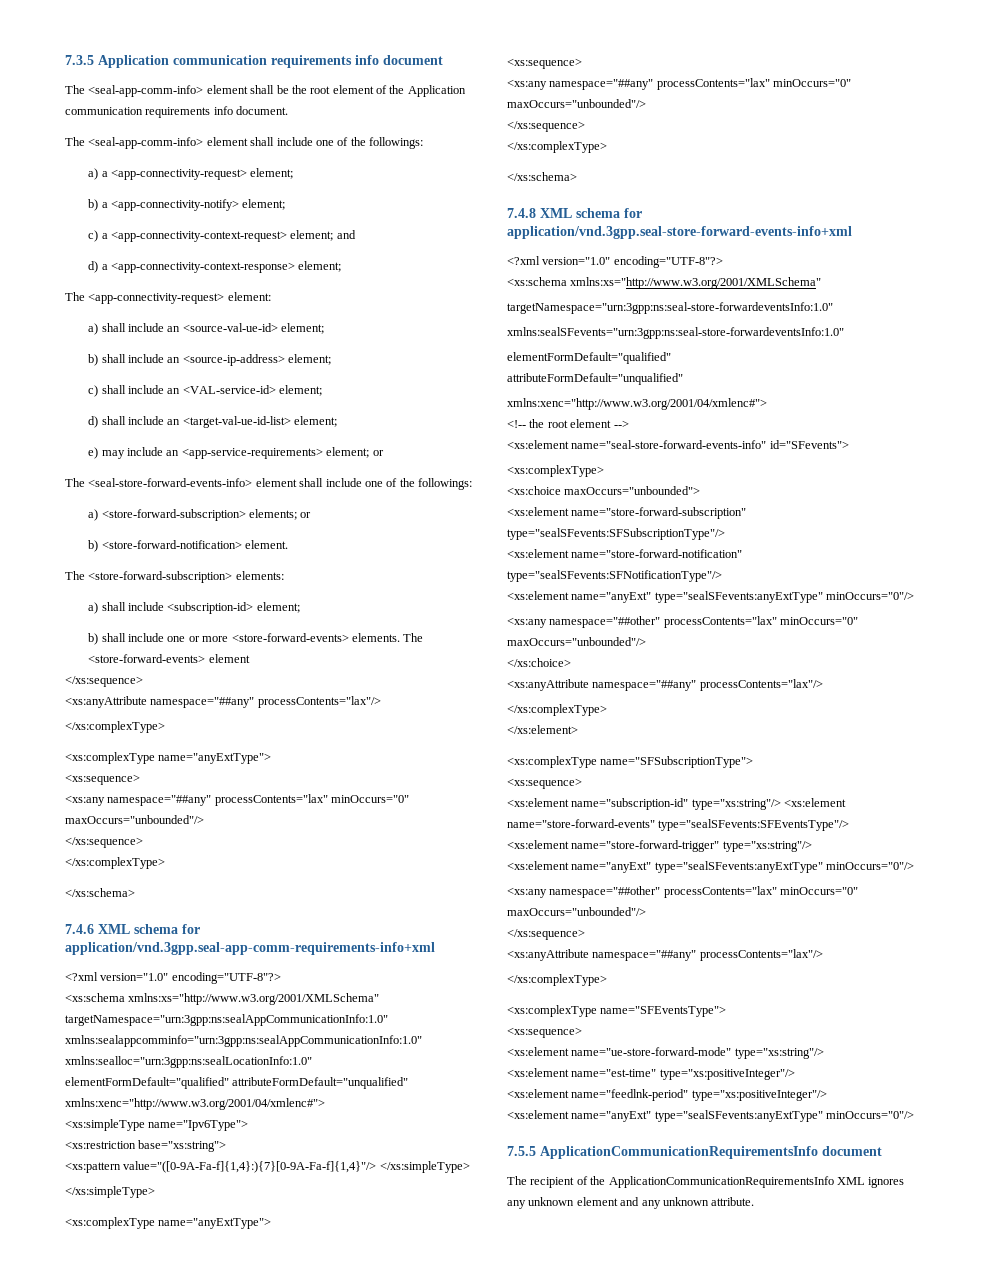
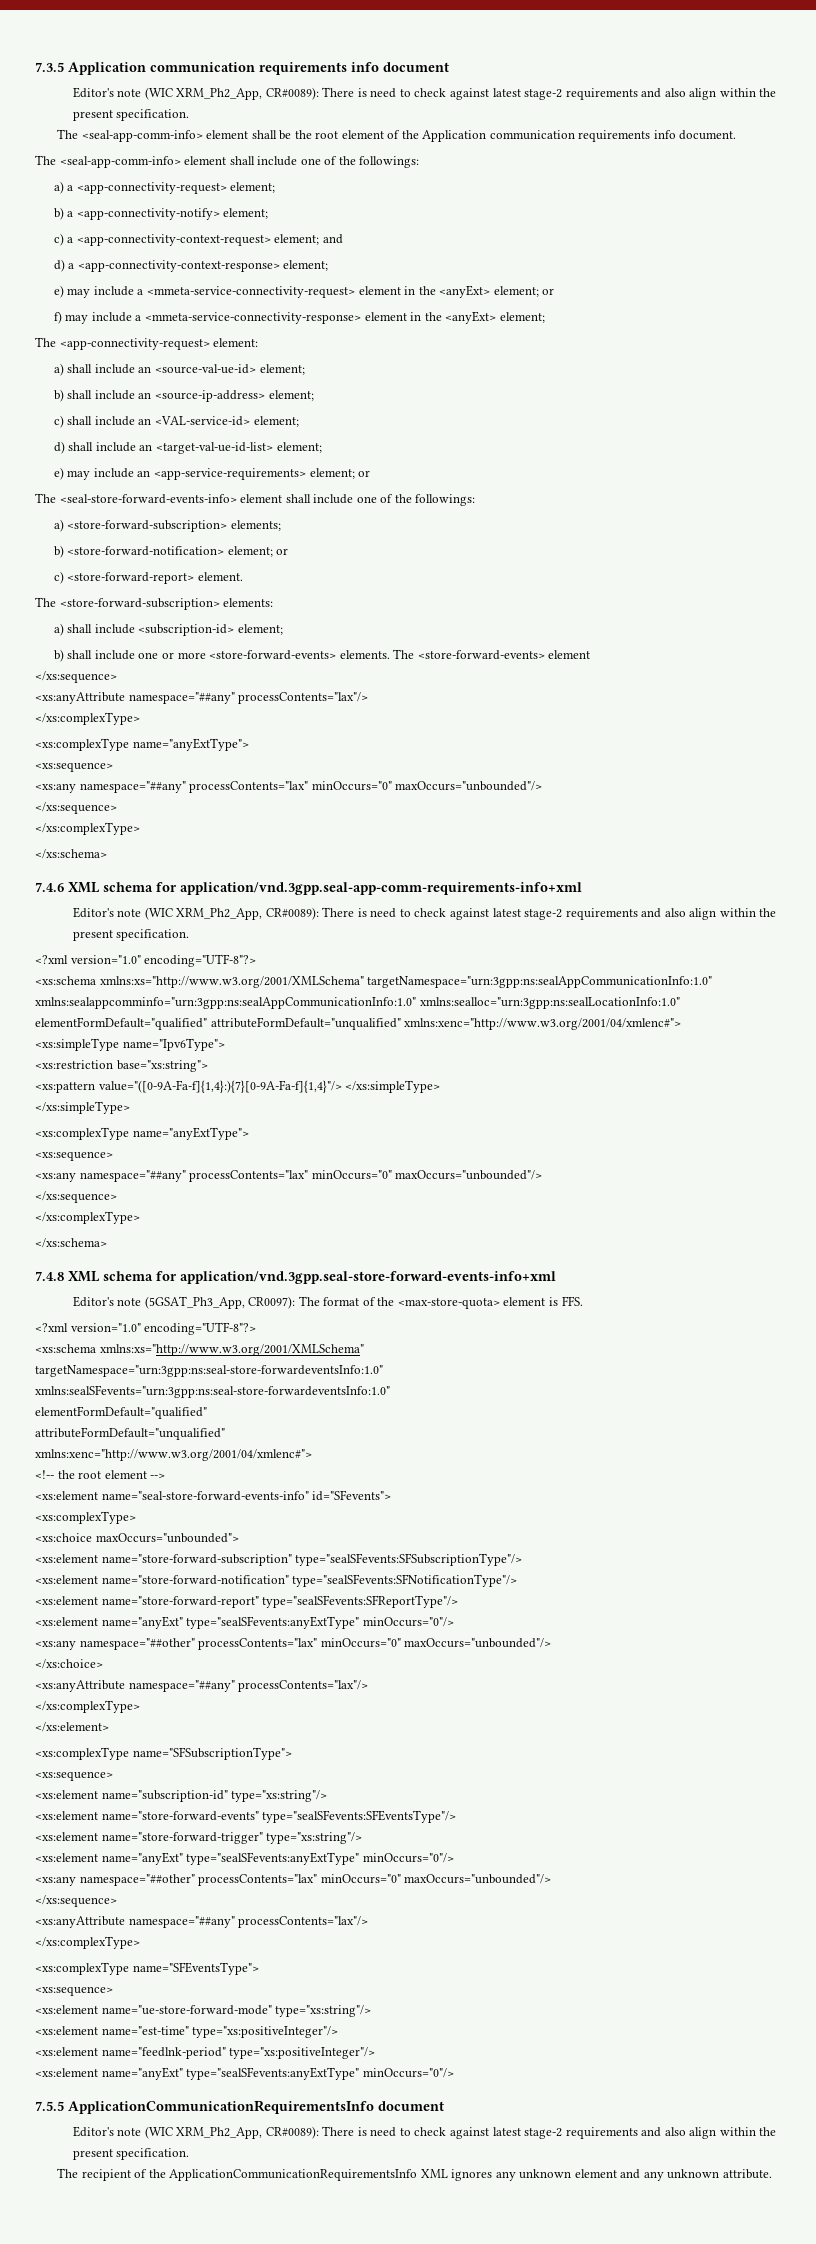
(443, 60) none -> [72,87,777,100] [72,109,190,121] // Editor's note (WIC XRM_Ph2_App, CR#0089): There is need to check against latest stage-2 requirements and also align within the present specification.
(342, 266) none -> [53,285,555,298] [53,311,545,324] // e) may include a <mmeta-service-connectivity-request> element in the <anyExt> element; or // f) may include a <mmeta-service-connectivity-response> element in the <anyExt> element;
[300,512,312,518] or -> (281, 525) none
(242, 544) none -> [227,546,289,557] [53,571,195,584] element; or // c) <store-forward-report>
(435, 948) none -> [72,907,777,920] [72,929,190,941] // Editor's note (WIC XRM_Ph2_App, CR#0089): There is need to check against latest stage-2 requirements and also align within the present specification.
(852, 232) none -> [72,1296,583,1309] // Editor's note (5GSAT_Ph3_App, CR0097): The format of the <max-store-quota> element is FFS.
(722, 576) none -> [35,1595,459,1608] // <xs:element name="store-forward-report" type="sealSFevents:SFReportType"/>
(781, 804) none -> (328, 1796) //
(882, 1151) none -> [72,2126,777,2139] [72,2148,190,2160] // Editor's note (WIC XRM_Ph2_App, CR#0089): There is need to check against latest stage-2 requirements and also align within the present specification.

